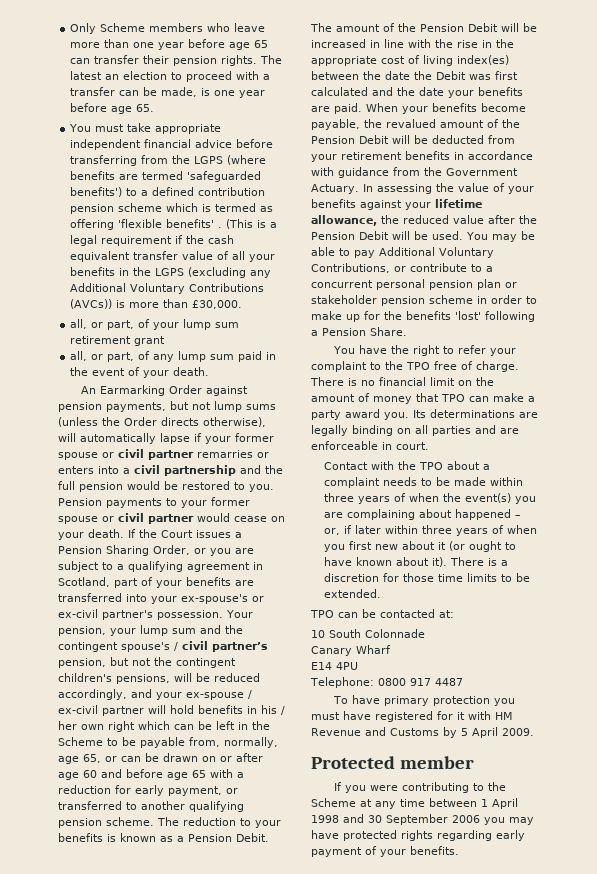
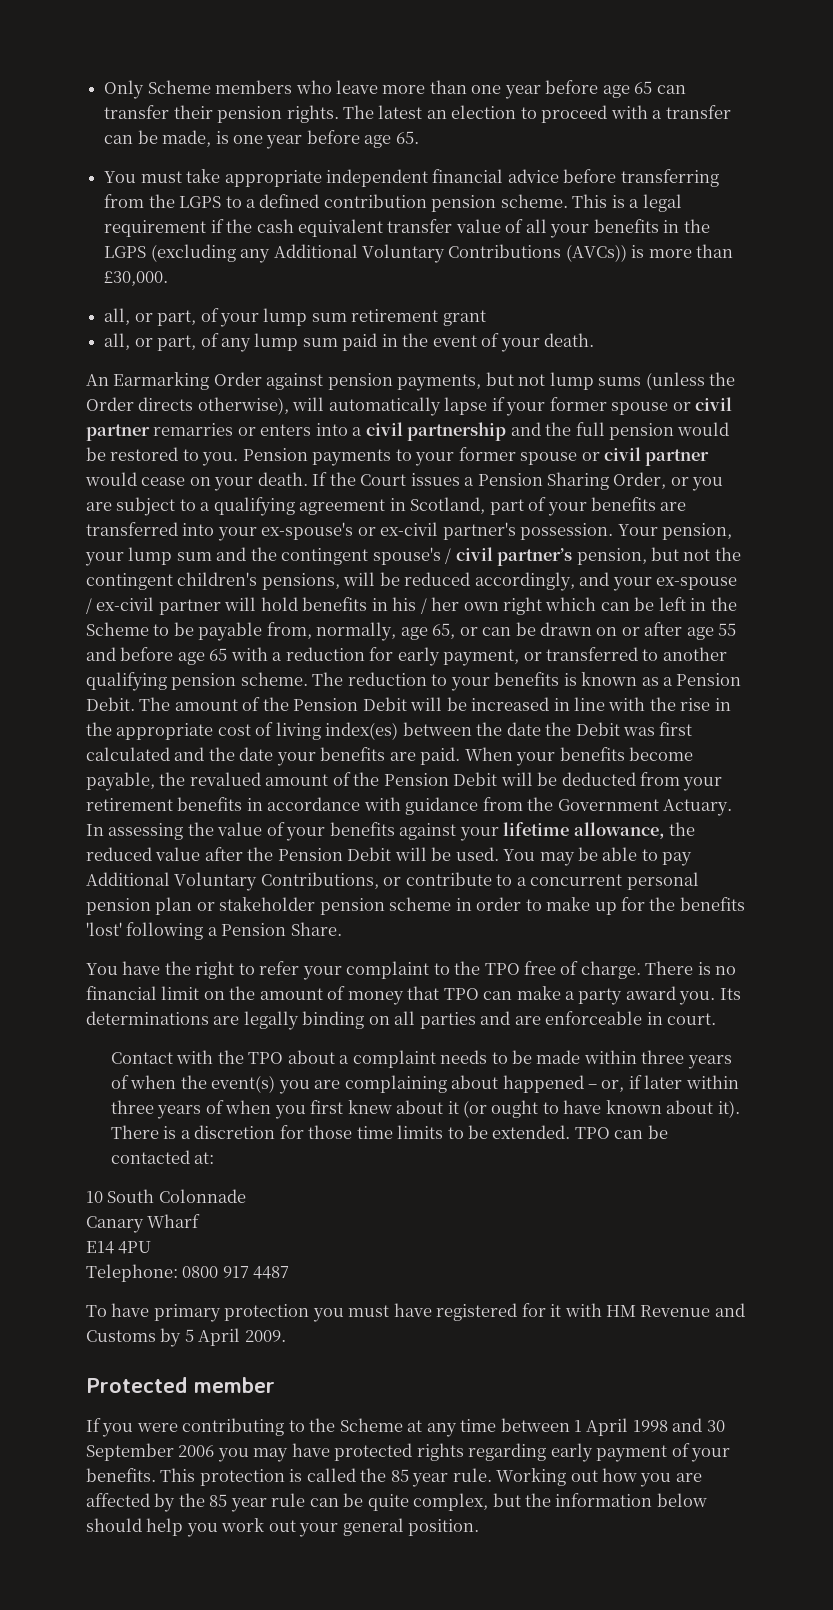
[227,155,267,165] [70,171,262,182] [70,187,123,197] (where benefits are termed 'safeguarded benefits') -> (222, 202) none
[118,203,274,212] [70,219,254,230] scheme which is termed as offering 'flexible benefits' . (This -> [500,194,608,208] scheme. This
[83,770,97,778] 60 -> [718,623,737,636] 55
[375,544,399,550] new -> [347,1100,392,1114] knew
(382, 593) // -> (571, 1132) none
(459, 850) none -> [160,1468,702,1487] [86,1493,707,1512] [86,1518,480,1537] This protection is called the 85 year rule. Working out how you are affected by the 85 year rule can be quite complex, but the information below should help you work out your general position.

